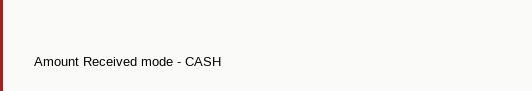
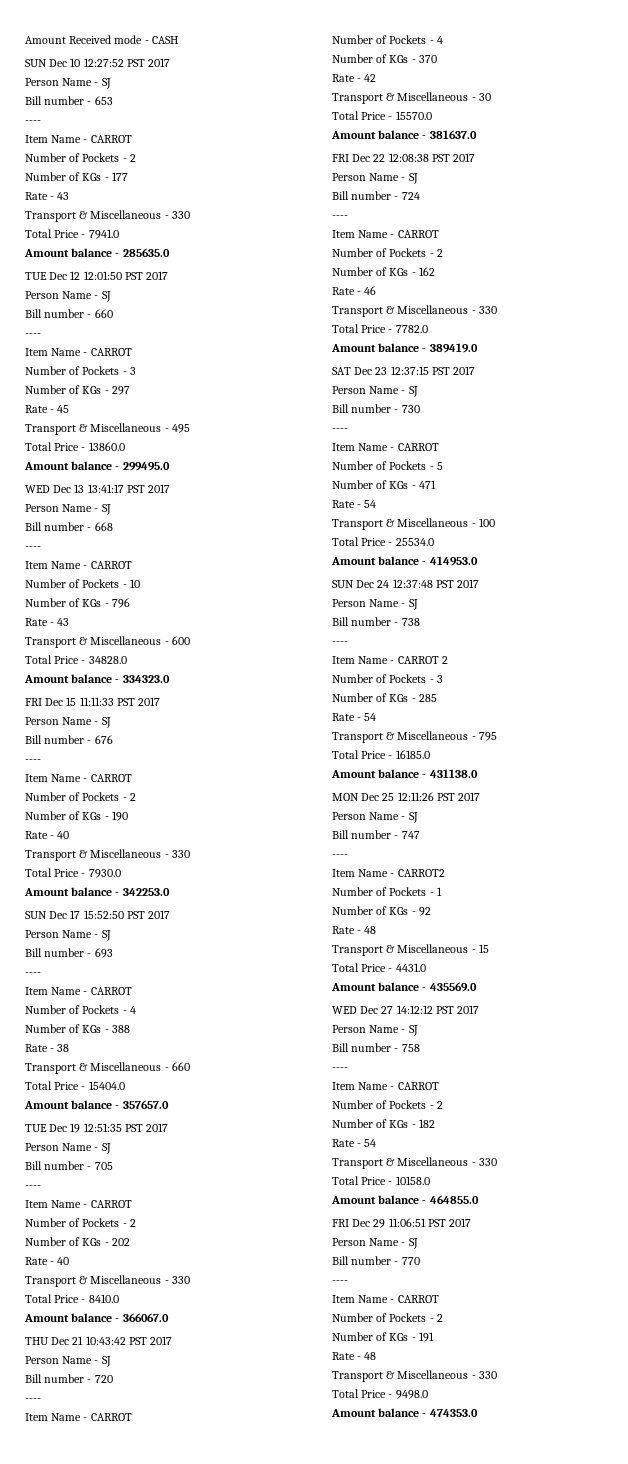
(221, 61) none -> [25,58,171,67] [25,78,111,89] [25,96,113,105] [25,120,41,124] [25,135,132,143] [25,153,136,162] [25,172,128,181] [25,192,70,200] [25,210,190,222] [25,229,119,239] [24,248,170,257] [25,271,169,280] [25,291,111,302] [25,309,113,318] [25,333,41,337] [25,348,132,356] [25,366,136,375] [25,385,130,395] [25,405,70,413] [25,423,190,435] [25,442,125,451] [24,461,170,471] [25,484,171,493] [25,504,111,515] [25,522,113,531] [25,546,41,550] [25,561,132,569] [25,579,140,588] [25,598,130,608] [25,618,70,626] [25,636,190,648] [25,655,127,664] [24,674,170,683] [25,697,161,706] [25,717,111,728] [25,735,113,744] [25,759,41,763] [25,774,132,782] [25,792,136,801] [25,811,128,821] [25,831,70,839] [25,849,190,861] [25,868,121,878] [24,887,170,896] [25,910,171,919] [25,930,111,941] [25,948,113,958] [25,972,41,976] [25,987,132,995] [25,1005,136,1014] [25,1024,130,1033] [25,1044,70,1052] [25,1062,190,1074] [25,1081,125,1090] [24,1100,169,1109] [25,1123,169,1133] [25,1143,111,1154] [25,1161,113,1170] [25,1185,41,1189] [25,1200,132,1208] [25,1218,136,1227] [25,1237,130,1246] [25,1257,70,1265] [25,1275,190,1287] [25,1294,119,1303] [24,1313,169,1322] [25,1336,173,1345] [25,1356,111,1367] [25,1374,113,1383] [25,1398,41,1402] [25,1413,132,1421] [332,35,443,44] [332,54,437,63] [332,74,377,82] [332,92,491,104] [332,111,432,120] [331,130,477,139] [332,153,476,162] [332,173,418,184] [332,191,420,200] [332,215,348,219] [332,230,439,238] [332,248,443,257] [332,267,435,276] [332,286,377,295] [332,305,497,317] [332,324,428,333] [331,343,478,353] [332,366,476,375] [332,386,418,397] [332,404,420,413] [332,428,348,432] [332,443,439,451] [332,461,443,470] [332,480,436,489] [332,500,377,508] [332,518,495,530] [332,537,434,546] [331,556,478,566] [332,579,480,588] [332,599,418,610] [332,617,420,626] [332,641,348,645] [332,656,448,664] [332,674,443,683] [332,693,437,702] [332,713,377,721] [332,731,497,743] [332,750,430,759] [331,769,478,778] [332,792,481,801] [332,812,418,823] [332,830,420,839] [332,854,348,858] [332,869,445,877] [332,887,442,896] [332,906,431,916] [332,926,377,934] [332,944,489,956] [332,963,426,972] [331,982,477,992] [332,1005,480,1014] [332,1025,418,1036] [332,1043,420,1052] [332,1067,348,1071] [332,1082,439,1090] [332,1100,443,1109] [332,1119,435,1128] [332,1139,377,1147] [332,1157,497,1169] [332,1176,430,1185] [331,1195,479,1204] [332,1218,472,1228] [332,1238,418,1249] [332,1256,420,1265] [332,1280,348,1284] [332,1295,439,1303] [332,1313,443,1322] [332,1332,434,1342] [332,1352,377,1360] [332,1370,497,1382] [332,1389,428,1399] [331,1408,478,1417] // SUN Dec 10 12:27:52 PST 2017 // Person Name - SJ // Bill number - 653 // ---- // Item Name - CARROT // Number of Pockets - 2 // Number of KGs - 177 // Rate - 43 // Transport & Miscellaneous - 330 // Total Price - 7941.0 // Amount balance - 285635.0 // TUE Dec 12 12:01:50 PST 2017 // Person Name - SJ // Bill number - 660 // ---- // Item Name - CARROT // Number of Pockets - 3 // Number of KGs - 297 // Rate - 45 // Transport & Miscellaneous - 495 // Total Price - 13860.0 // Amount balance - 299495.0 // WED Dec 13 13:41:17 PST 2017 // Person Name - SJ // Bill number - 668 // ---- // Item Name - CARROT // Number of Pockets - 10 // Number of KGs - 796 // Rate - 43 // Transport & Miscellaneous - 600 // Total Price - 34828.0 // Amount balance - 334323.0 // FRI Dec 15 11:11:33 PST 2017 // Person Name - SJ // Bill number - 676 // ---- // Item Name - CARROT // Number of Pockets - 2 // Number of KGs - 190 // Rate - 40 // Transport & Miscellaneous - 330 // Total Price - 7930.0 // Amount balance - 342253.0 // SUN Dec 17 15:52:50 PST 2017 // Person Name - SJ // Bill number - 693 // ---- // Item Name - CARROT // Number of Pockets - 4 // Number of KGs - 388 // Rate - 38 // Transport & Miscellaneous - 660 // Total Price - 15404.0 // Amount balance - 357657.0 // TUE Dec 19 12:51:35 PST 2017 // Person Name - SJ // Bill number - 705 // ---- // Item Name - CARROT // Number of Pockets - 2 // Number of KGs - 202 // Rate - 40 // Transport & Miscellaneous - 330 // Total Price - 8410.0 // Amount balance - 366067.0 // THU Dec 21 10:43:42 PST 2017 // Person Name - SJ // Bill number - 720 // ---- // Item Name - CARROT // Number of Pockets - 4 // Number of KGs - 370 // Rate - 42 // Transport & Miscellaneous - 30 // Total Price - 15570.0 // Amount balance - 381637.0 // FRI Dec 22 12:08:38 PST 2017 // Person Name - SJ // Bill number - 724 // ---- // Item Name - CARROT // Number of Pockets - 2 // Number of KGs - 162 // Rate - 46 // Transport & Miscellaneous - 330 // Total Price - 7782.0 // Amount balance - 389419.0 // SAT Dec 23 12:37:15 PST 2017 // Person Name - SJ // Bill number - 730 // ---- // Item Name - CARROT // Number of Pockets - 5 // Number of KGs - 471 // Rate - 54 // Transport & Miscellaneous - 100 // Total Price - 25534.0 // Amount balance - 414953.0 // SUN Dec 24 12:37:48 PST 2017 // Person Name - SJ // Bill number - 738 // ---- // Item Name - CARROT 2 // Number of Pockets - 3 // Number of KGs - 285 // Rate - 54 // Transport & Miscellaneous - 795 // Total Price - 16185.0 // Amount balance - 431138.0 // MON Dec 25 12:11:26 PST 2017 // Person Name - SJ // Bill number - 747 // ---- // Item Name - CARROT2 // Number of Pockets - 1 // Number of KGs - 92 // Rate - 48 // Transport & Miscellaneous - 15 // Total Price - 4431.0 // Amount balance - 435569.0 // WED Dec 27 14:12:12 PST 2017 // Person Name - SJ // Bill number - 758 // ---- // Item Name - CARROT // Number of Pockets - 2 // Number of KGs - 182 // Rate - 54 // Transport & Miscellaneous - 330 // Total Price - 10158.0 // Amount balance - 464855.0 // FRI Dec 29 11:06:51 PST 2017 // Person Name - SJ // Bill number - 770 // ---- // Item Name - CARROT // Number of Pockets - 2 // Number of KGs - 191 // Rate - 48 // Transport & Miscellaneous - 330 // Total Price - 9498.0 // Amount balance - 474353.0

